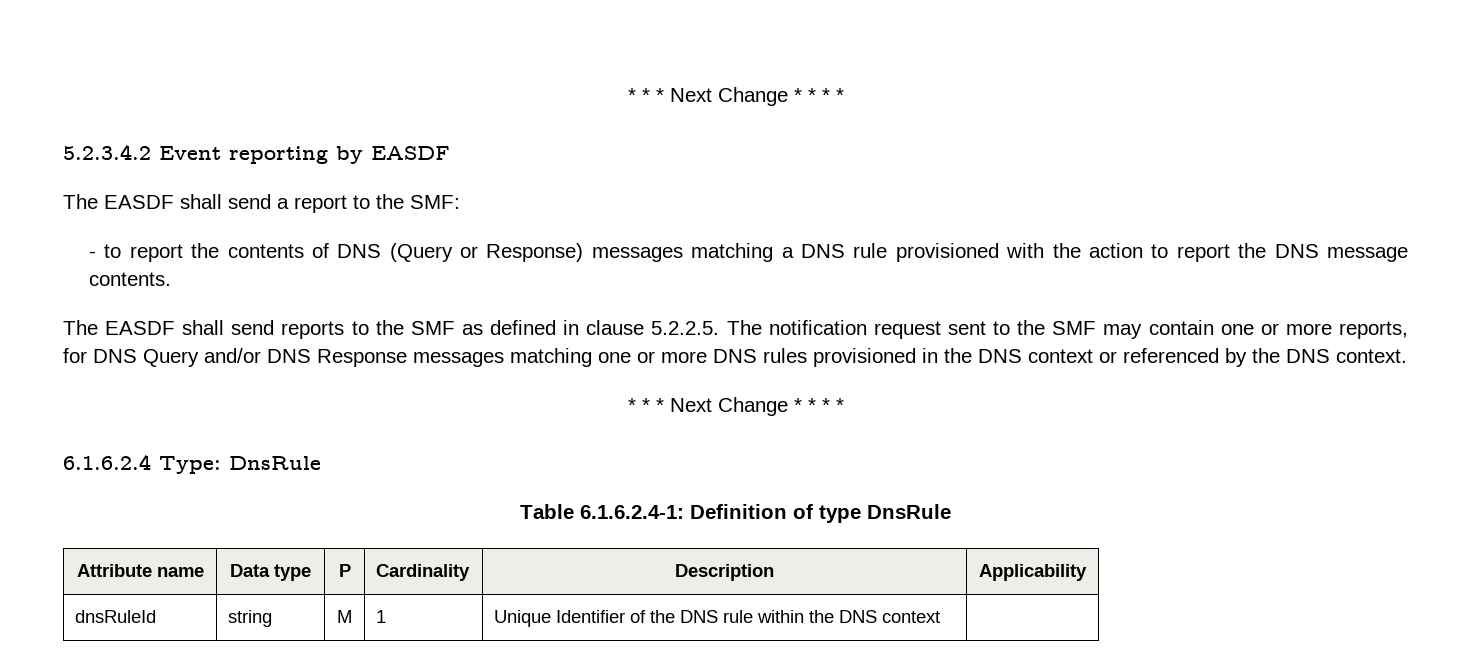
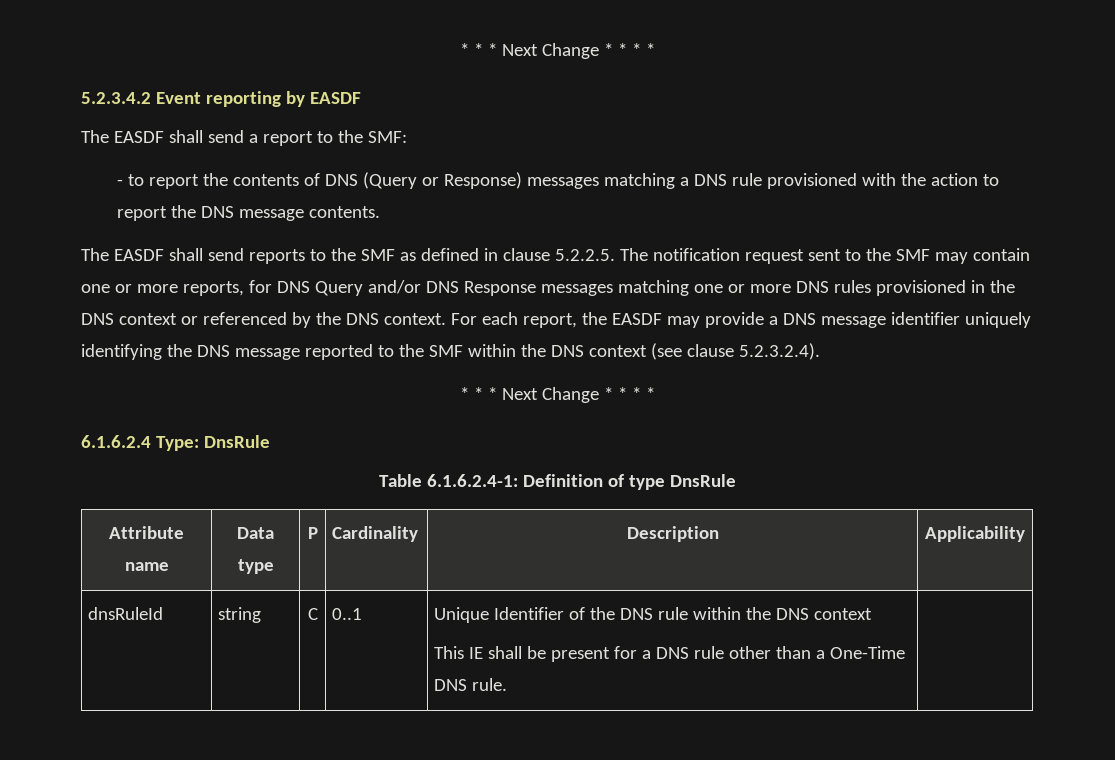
(1407, 356) none -> [450,312,1031,328] [81,343,820,360] For each report, the EASDF may provide a DNS message identifier uniquely identifying the DNS message reported to the SMF within the DNS context (see clause 5.2.3.2.4).
[337,610,352,623] [376,610,387,623] M | 1 -> [307,608,318,620] [332,608,363,620] C | 0..1
(941, 617) none -> [434,646,906,662] [434,678,508,691] // This IE shall be present for a DNS rule other than a One-Time DNS rule.

